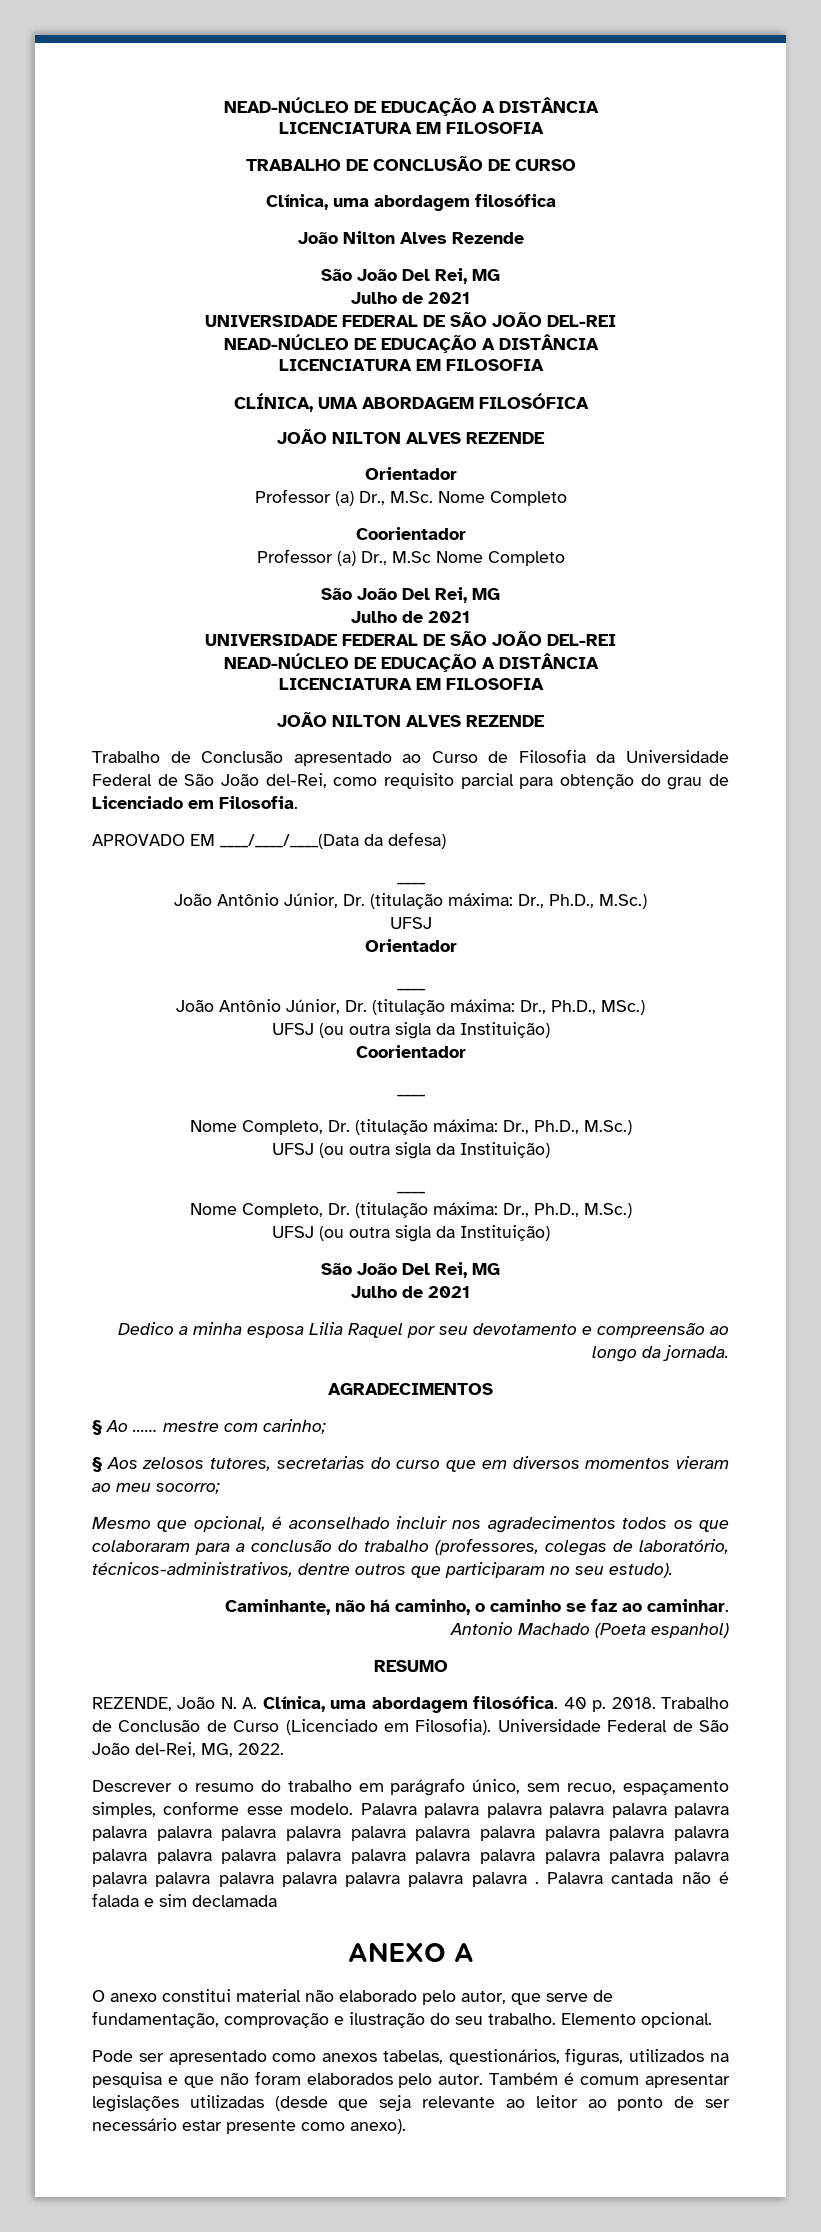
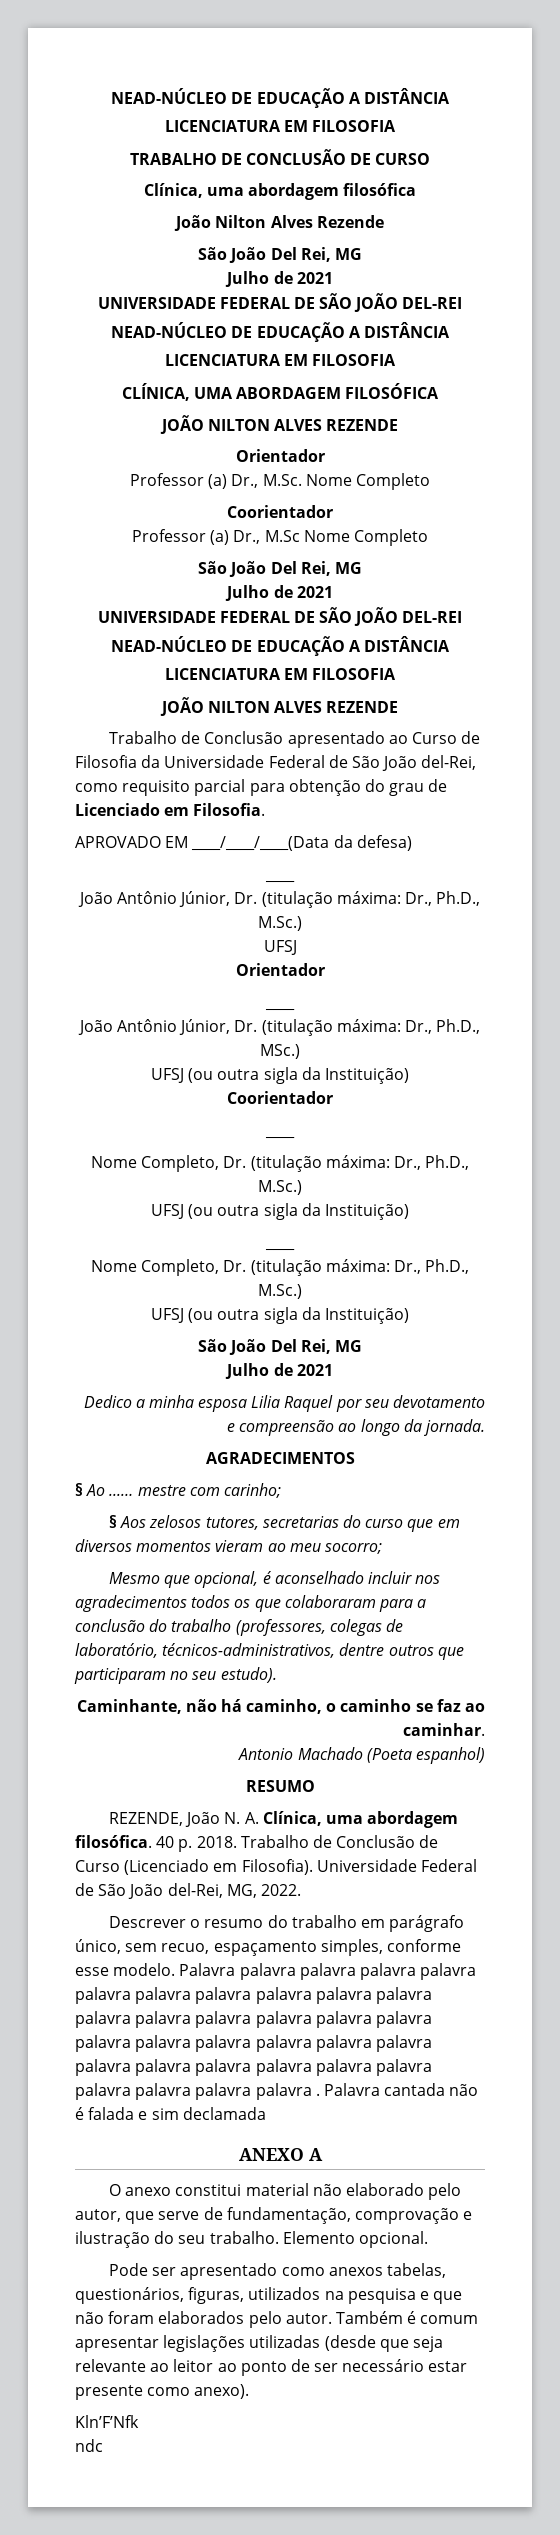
(406, 2126) none -> [75,2415,139,2428] [75,2439,103,2452] // Kln’F’Nfk // ndc

